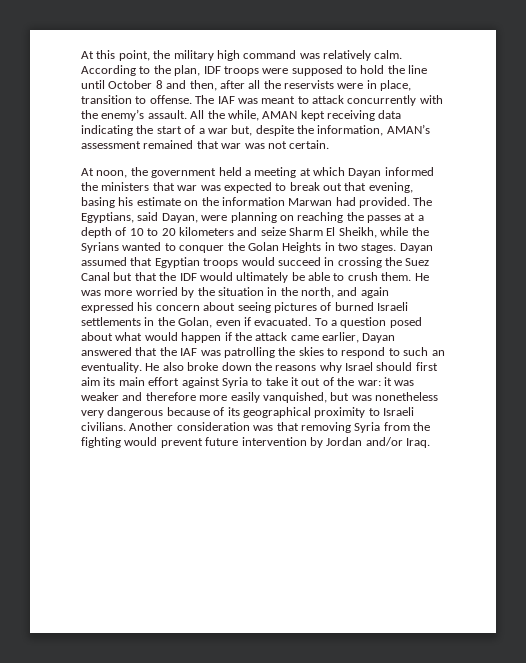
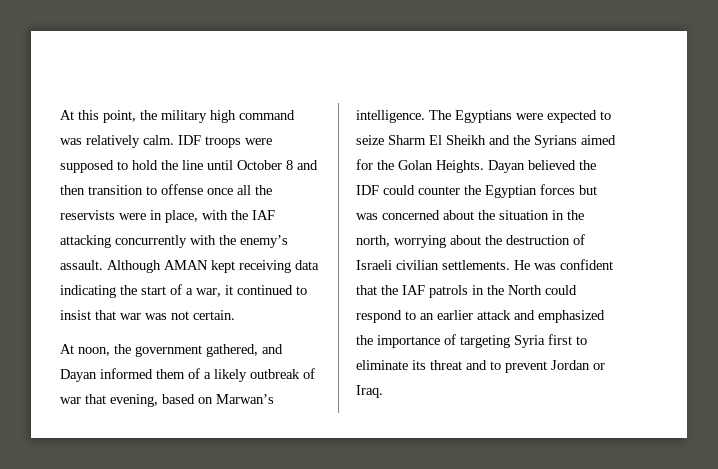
[81,65,201,76] According to the plan, -> (174, 140) none
[189,80,245,91] then, after -> [60,184,233,195] then transition to offense once
[81,95,344,104] transition to offense. The IAF was meant to attack -> [202,210,275,220] [60,235,111,248] with the IAF attacking
[190,110,259,121] All the while, -> [107,260,161,273] Although
[207,124,430,136] [81,140,194,149] war but, despite the information, AMAN’s assessment remained -> [196,285,307,297] [60,310,91,320] war, it continued to insist
[218,167,434,178] [81,182,413,193] [81,197,433,208] [81,212,424,223] [81,227,429,238] [81,242,433,253] [81,257,430,268] [81,272,429,283] [81,287,195,298] held a meeting at which Dayan informed the ministers that war was expected to break out that evening, basing his estimate on the information Marwan had provided. The Egyptians, said Dayan, were planning on reaching the passes at a depth of 10 to 20 kilometers and seize Sharm El Sheikh, while the Syrians wanted to conquer the Golan Heights in two stages. Dayan assumed that Egyptian troops would succeed in crossing the Suez Canal but that the IDF would ultimately be able to crush them. He was more worried by -> [206,344,283,357] [60,368,315,382] [60,394,274,407] [356,110,611,123] [356,135,616,148] [356,159,596,173] [356,184,597,198] [356,210,474,220] gathered, and Dayan informed them of a likely outbreak of war that evening, based on Marwan’s intelligence. The Egyptians were expected to seize Sharm El Sheikh and the Syrians aimed for the Golan Heights. Dayan believed the IDF could counter the Egyptian forces but was concerned about
[337,287,389,298] [81,302,408,313] [81,317,422,328] [81,332,396,343] [81,347,445,358] [81,362,438,373] [81,377,415,388] [81,392,438,403] [81,407,414,418] [81,422,430,433] [81,437,403,448] and again expressed his concern about seeing pictures of burned Israeli settlements in the Golan, even if evacuated. To a question posed about what would happen if the attack came earlier, Dayan answered that the IAF was patrolling the skies to respond to such an eventuality. He also broke down the reasons why Israel should first aim its main effort against Syria to take it out of the war: it was weaker and therefore more easily vanquished, but was nonetheless very dangerous because of its geographical proximity to Israeli civilians. Another consideration was that removing Syria from the fighting would prevent future intervention by Jordan and/or -> [394,234,585,248] [356,259,613,270] [356,285,577,298] [356,310,605,323] [356,334,587,348] [356,360,605,373] worrying about the destruction of Israeli civilian settlements. He was confident that the IAF patrols in the North could respond to an earlier attack and emphasized the importance of targeting Syria first to eliminate its threat and to prevent Jordan or

